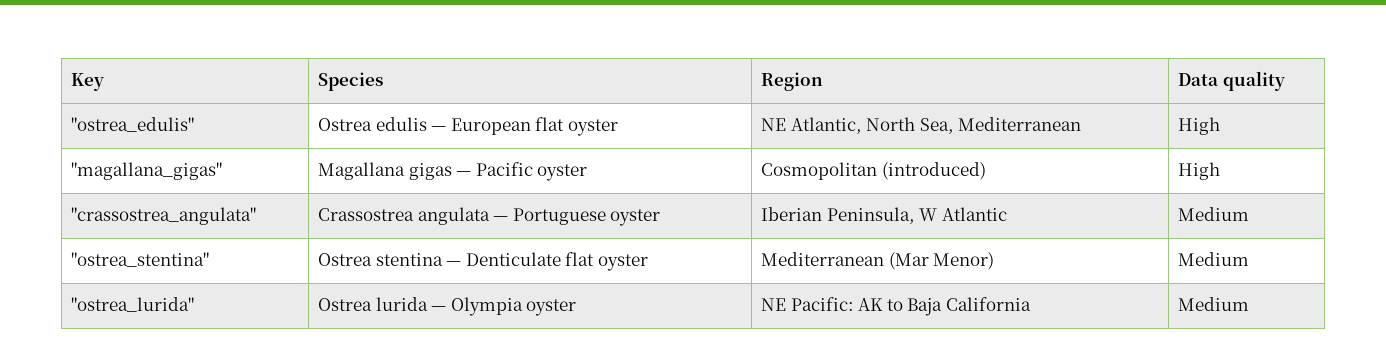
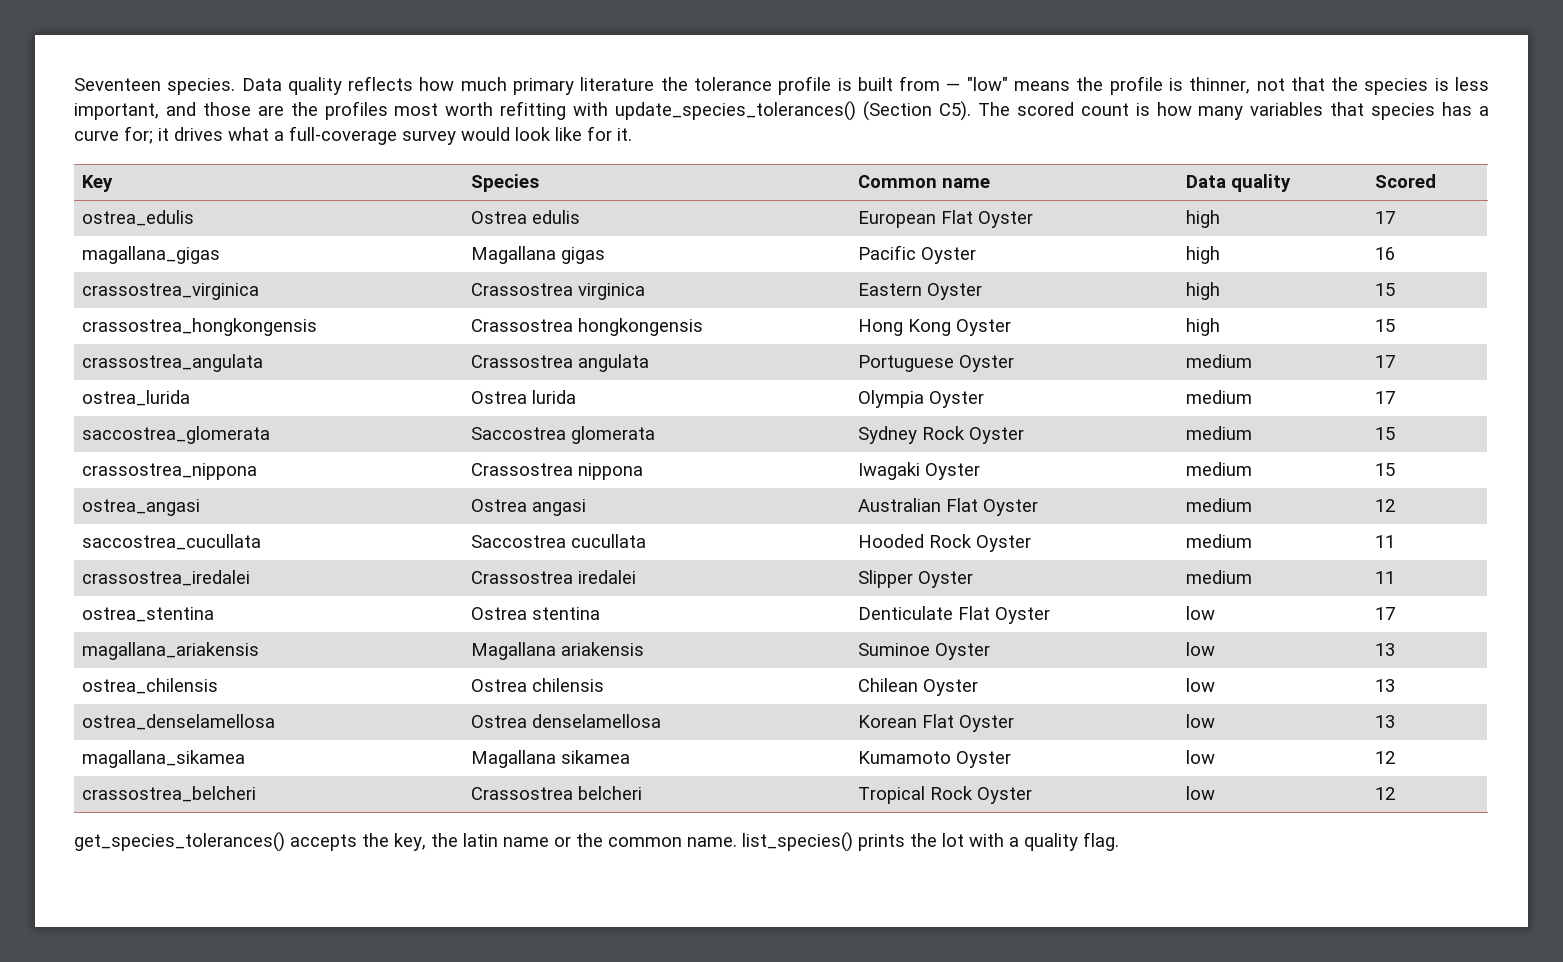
(71, 82) none -> [74,76,1490,95] [74,101,1489,121] [74,126,632,145] Seventeen species. Data quality reflects how much primary literature the tolerance profile is built from — "low" means the profile is thinner, not that the species is less important, and those are the profiles most worth refitting with update_species_tolerances() (Section C5). The scored count is how many variables that species has a curve for; it drives what a full-coverage survey would look like for it. //
[761,72,824,91] [1178,71,1285,91] [71,117,195,132] Region | Data quality // "ostrea_edulis" -> [857,175,990,188] [1185,174,1291,192] [1374,174,1436,188] [81,210,194,226] Common name | Data quality | Scored // ostrea_edulis
[431,117,619,136] [761,117,1082,134] [1178,117,1221,135] [71,162,223,180] [318,162,588,181] [761,162,986,180] [1178,162,1221,180] [71,207,257,225] [318,207,661,226] [761,207,1007,224] [1178,207,1250,221] [71,252,210,267] [318,252,649,271] [761,252,995,270] [1178,252,1250,266] [71,297,195,312] [318,297,577,316] [761,297,1032,316] [1178,297,1250,311] — European flat oyster | NE Atlantic, North Sea, Mediterranean | High // "magallana_gigas" | Magallana gigas — Pacific oyster | Cosmopolitan (introduced) | High // "crassostrea_angulata" | Crassostrea angulata — Portuguese oyster | Iberian Peninsula, W Atlantic | Medium // "ostrea_stentina" | Ostrea stentina — Denticulate flat oyster | Mediterranean (Mar Menor) | Medium // "ostrea_lurida" | Ostrea lurida — Olympia oyster | NE Pacific: AK to Baja California | Medium -> [857,210,1033,228] [1185,210,1220,228] [1374,211,1395,224] [81,246,220,264] [470,246,605,264] [857,245,976,264] [1185,246,1220,264] [1374,247,1395,260] [81,283,259,300] [470,283,645,300] [857,283,982,300] [1185,282,1220,300] [1374,283,1395,296] [81,318,317,336] [470,318,703,336] [857,319,1011,336] [1185,318,1220,336] [1374,319,1395,332] [81,354,263,372] [470,354,649,372] [857,355,1014,372] [1185,354,1252,368] [1374,355,1395,368] [81,390,190,406] [470,390,576,404] [857,390,984,408] [1185,390,1252,404] [1374,391,1395,404] [81,426,270,444] [470,426,655,444] [857,426,1024,444] [1185,426,1252,440] [1374,427,1395,440] [81,463,257,480] [470,463,643,480] [857,462,980,480] [1185,462,1252,476] [1374,463,1395,476] [81,499,200,516] [470,499,586,516] [857,498,1038,516] [1185,498,1252,512] [1374,499,1395,512] [81,534,261,550] [470,534,646,548] [857,534,1031,552] [1185,534,1252,548] [1374,535,1395,548] [81,570,250,586] [470,570,636,584] [857,570,973,588] [1185,570,1252,584] [1374,571,1395,584] [81,607,214,622] [470,607,600,620] [857,606,1050,624] [1185,606,1215,620] [1374,607,1395,620] [81,642,259,660] [470,642,644,660] [857,643,990,660] [1185,642,1215,656] [1374,643,1395,656] [81,678,218,694] [470,678,604,692] [857,678,978,696] [1185,678,1215,692] [1374,679,1395,692] [81,714,275,730] [470,714,661,728] [857,714,1014,732] [1185,714,1215,728] [1374,715,1395,728] [81,750,245,768] [470,750,630,768] [857,751,1011,768] [1185,750,1215,764] [1374,751,1395,764] [81,786,256,802] [470,786,642,800] [857,786,1032,804] [1185,786,1215,800] [1374,787,1395,800] [74,832,1119,852] | European Flat Oyster | high | 17 // magallana_gigas | Magallana gigas | Pacific Oyster | high | 16 // crassostrea_virginica | Crassostrea virginica | Eastern Oyster | high | 15 // crassostrea_hongkongensis | Crassostrea hongkongensis | Hong Kong Oyster | high | 15 // crassostrea_angulata | Crassostrea angulata | Portuguese Oyster | medium | 17 // ostrea_lurida | Ostrea lurida | Olympia Oyster | medium | 17 // saccostrea_glomerata | Saccostrea glomerata | Sydney Rock Oyster | medium | 15 // crassostrea_nippona | Crassostrea nippona | Iwagaki Oyster | medium | 15 // ostrea_angasi | Ostrea angasi | Australian Flat Oyster | medium | 12 // saccostrea_cucullata | Saccostrea cucullata | Hooded Rock Oyster | medium | 11 // crassostrea_iredalei | Crassostrea iredalei | Slipper Oyster | medium | 11 // ostrea_stentina | Ostrea stentina | Denticulate Flat Oyster | low | 17 // magallana_ariakensis | Magallana ariakensis | Suminoe Oyster | low | 13 // ostrea_chilensis | Ostrea chilensis | Chilean Oyster | low | 13 // ostrea_denselamellosa | Ostrea denselamellosa | Korean Flat Oyster | low | 13 // magallana_sikamea | Magallana sikamea | Kumamoto Oyster | low | 12 // crassostrea_belcheri | Crassostrea belcheri | Tropical Rock Oyster | low | 12 // get_species_tolerances() accepts the key, the latin name or the common name. list_species() prints the lot with a quality flag.

